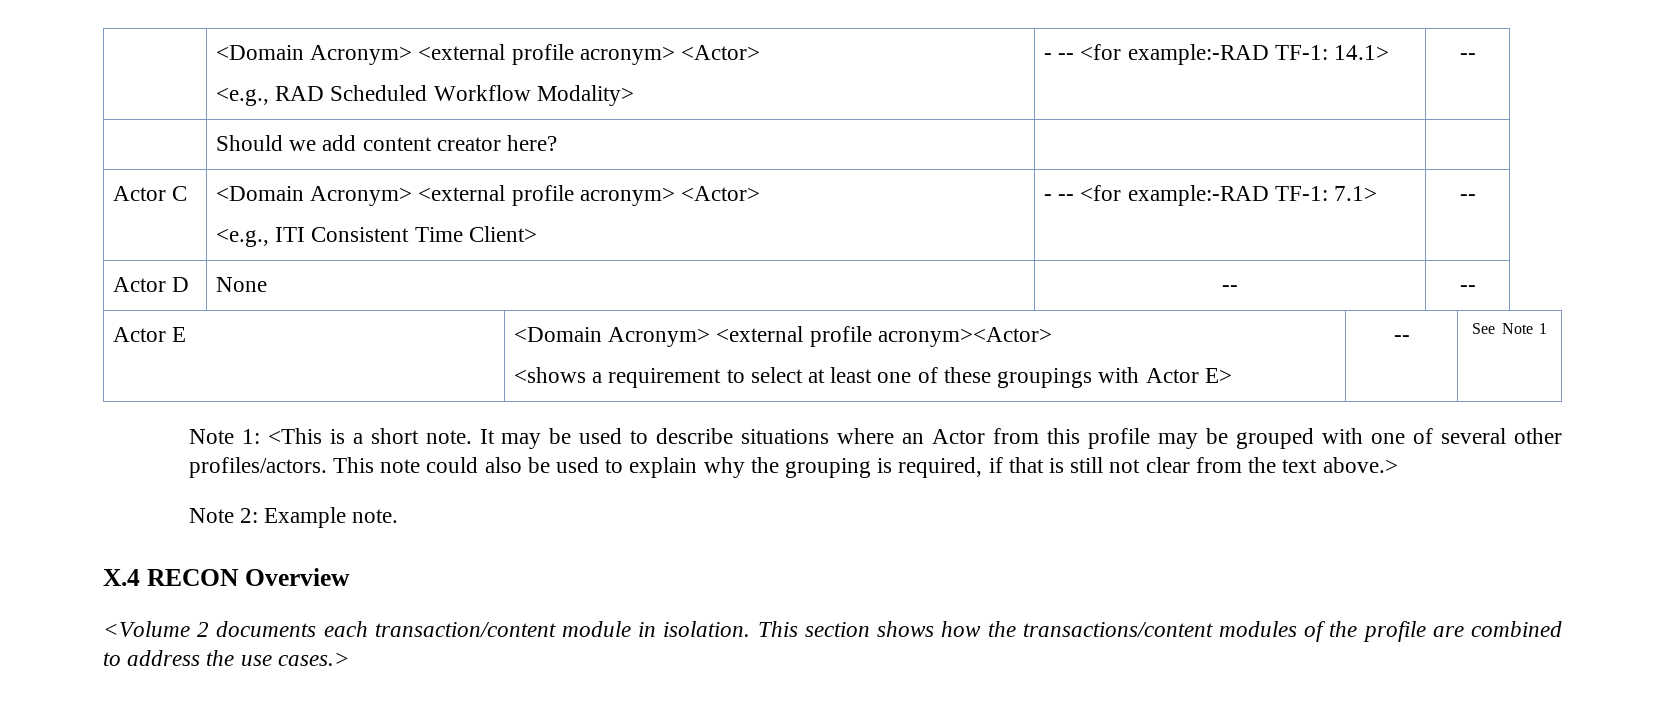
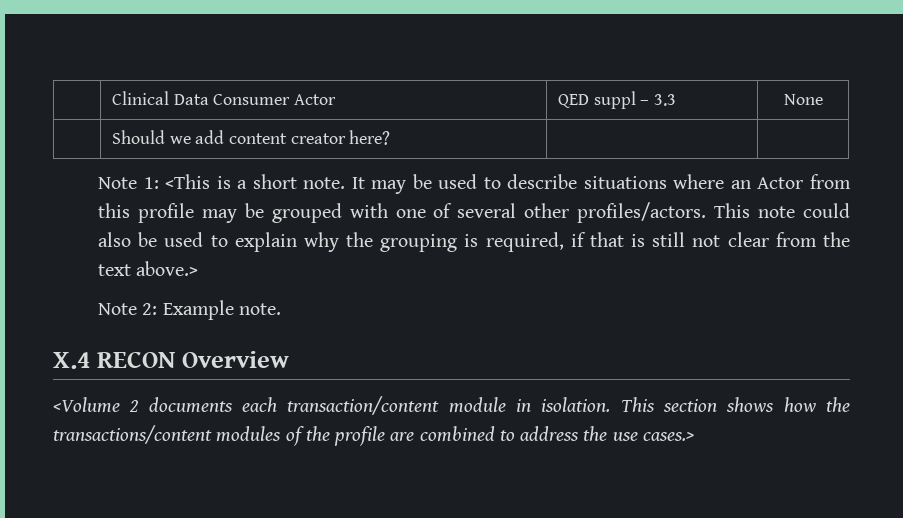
[216,44,761,65] [216,85,634,106] [1044,44,1390,65] [1459,53,1476,60] | <Domain Acronym> <external profile acronym> <Actor> // <e.g., RAD Scheduled Workflow Modality> | - -- <for example:-RAD TF-1: 14.1> | -- -> [111,91,336,105] [557,91,676,109] [783,94,823,105] | Clinical Data Consumer Actor | QED suppl – 3.3 | None
[113,186,188,201] [216,185,761,206] [216,226,537,247] [1044,185,1378,206] [1459,194,1476,201] [113,277,190,292] [216,277,268,292] [1222,285,1238,292] [1459,285,1476,292] [113,327,187,342] [514,326,1052,347] [514,367,1232,388] [1393,335,1410,342] [1472,323,1547,334] // Actor C | <Domain Acronym> <external profile acronym> <Actor> // <e.g., ITI Consistent Time Client> | - -- <for example:-RAD TF-1: 7.1> | -- // Actor D | None | -- | -- // Actor E | <Domain Acronym> <external profile acronym><Actor> // <shows a requirement to select at least one of these groupings with Actor E> | -- | See Note 1 -> (391, 137) none

